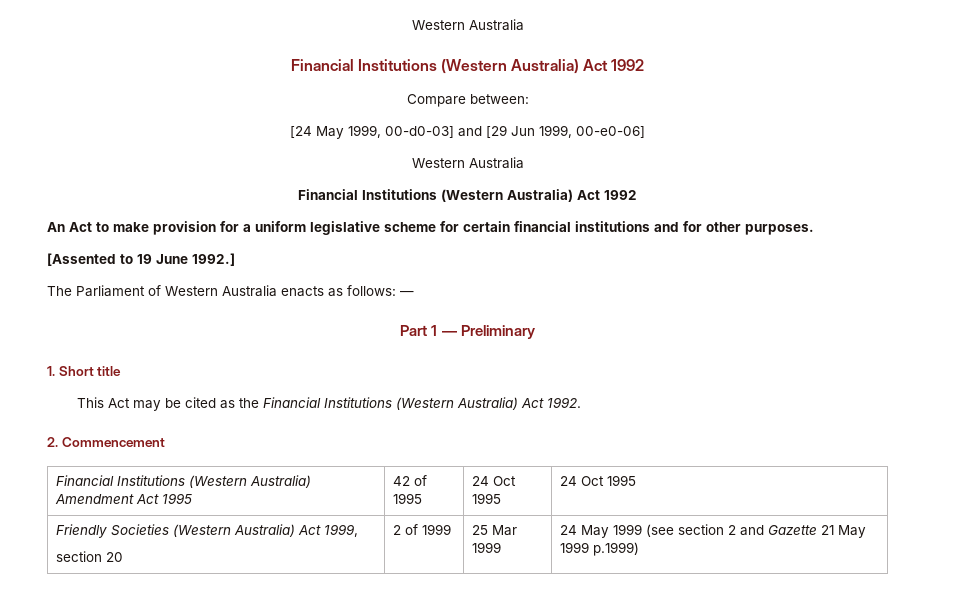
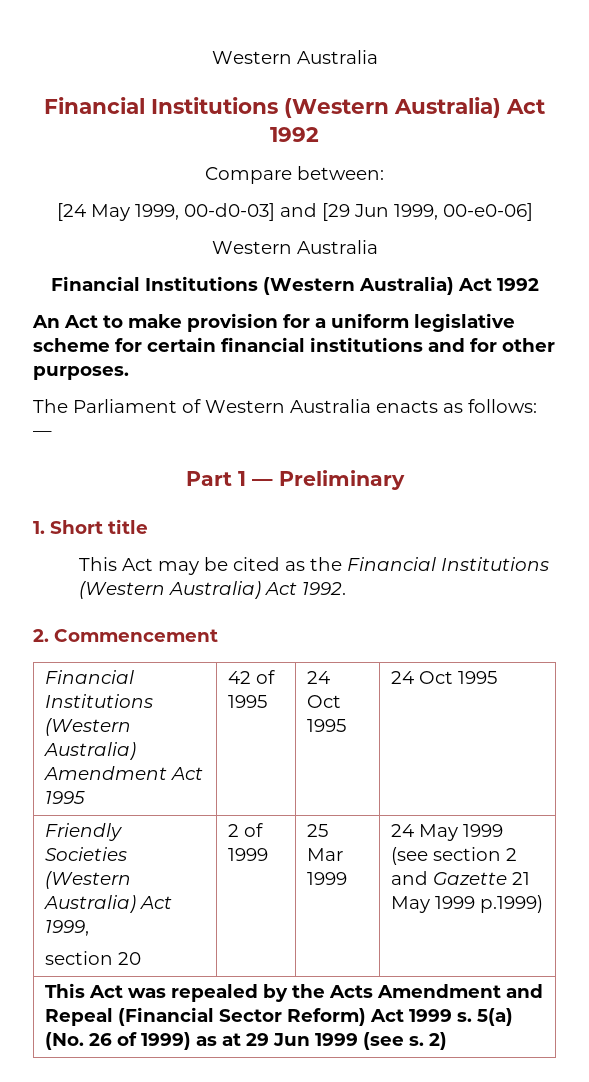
[47,253,235,266] // [Assented to 19 June 1992.] -> (129, 373) none
(639, 549) none -> [45,983,544,1002] [45,1007,514,1026] [45,1032,448,1050] // This Act was repealed by the Acts Amendment and Repeal (Financial Sector Reform) Act 1999 s. 5(a) (No. 26 of 1999) as at 29 Jun 1999 (see s. 2)

